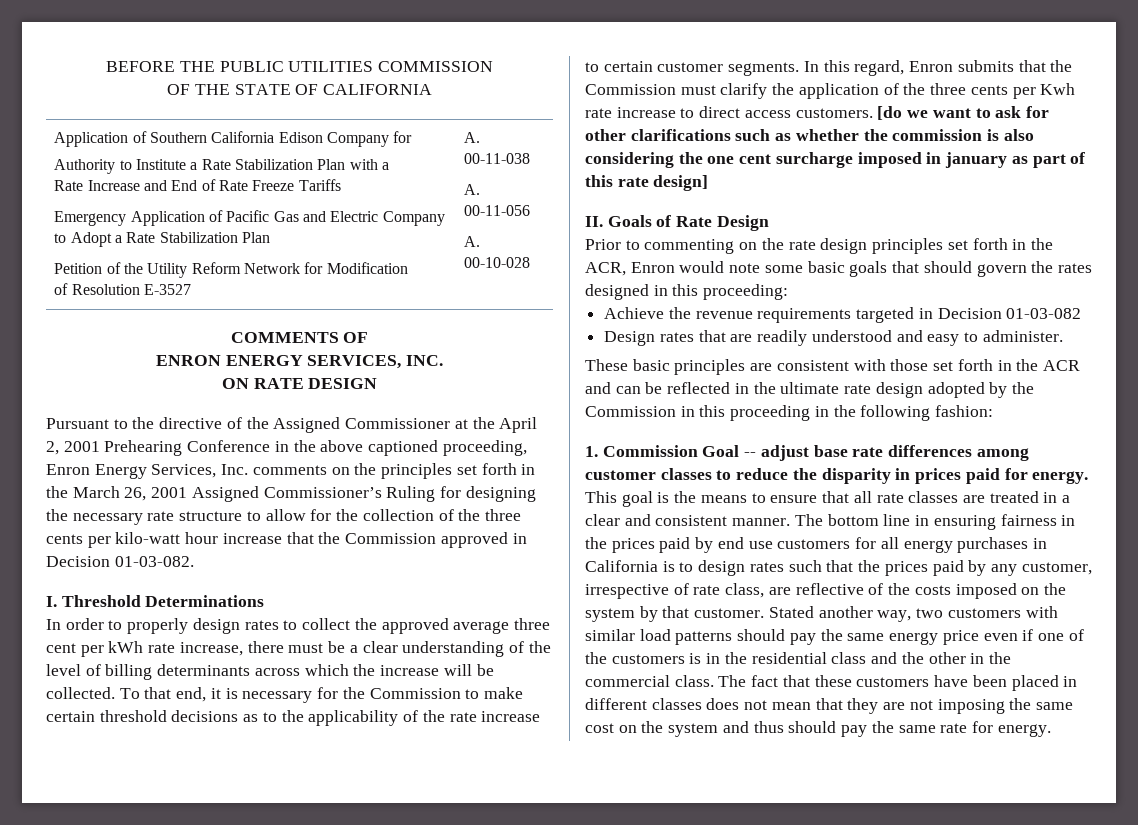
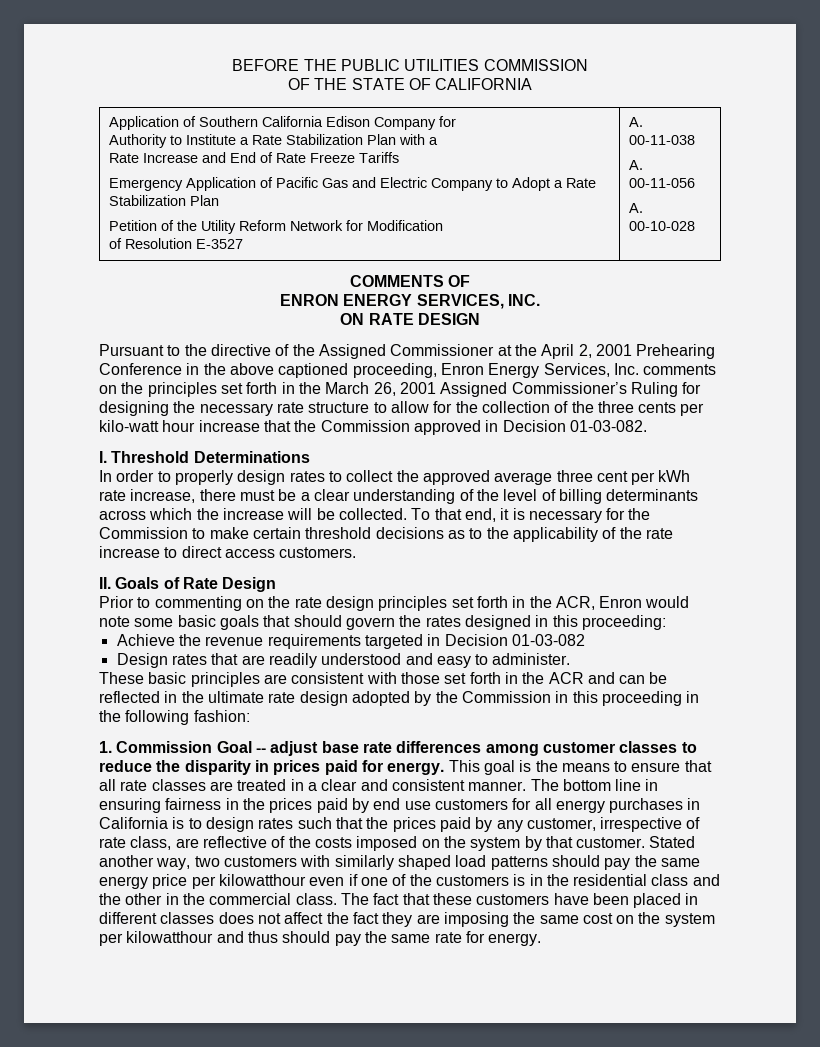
[603,60,1073,76] [585,83,1076,99] [585,106,1049,120] [585,129,1034,141] [585,152,1086,168] [585,175,709,191] certain customer segments. In this regard, Enron submits that the Commission must clarify the application of the three cents per Kwh rate increase to direct access customers. [do we want to ask for other clarifications such as whether the commission is also considering the one cent surcharge imposed in january as part of this rate design] -> [181,546,357,558] direct access customers.
[585,629,635,641] similar -> [334,855,451,870] similarly shaped
(979, 637) none -> [191,874,306,889] per kilowatthour
[771,698,843,710] mean that -> [284,912,379,924] affect the fact
[909,700,933,710] not -> (440, 919) none
(719, 730) none -> [99,931,214,946] per kilowatthour

